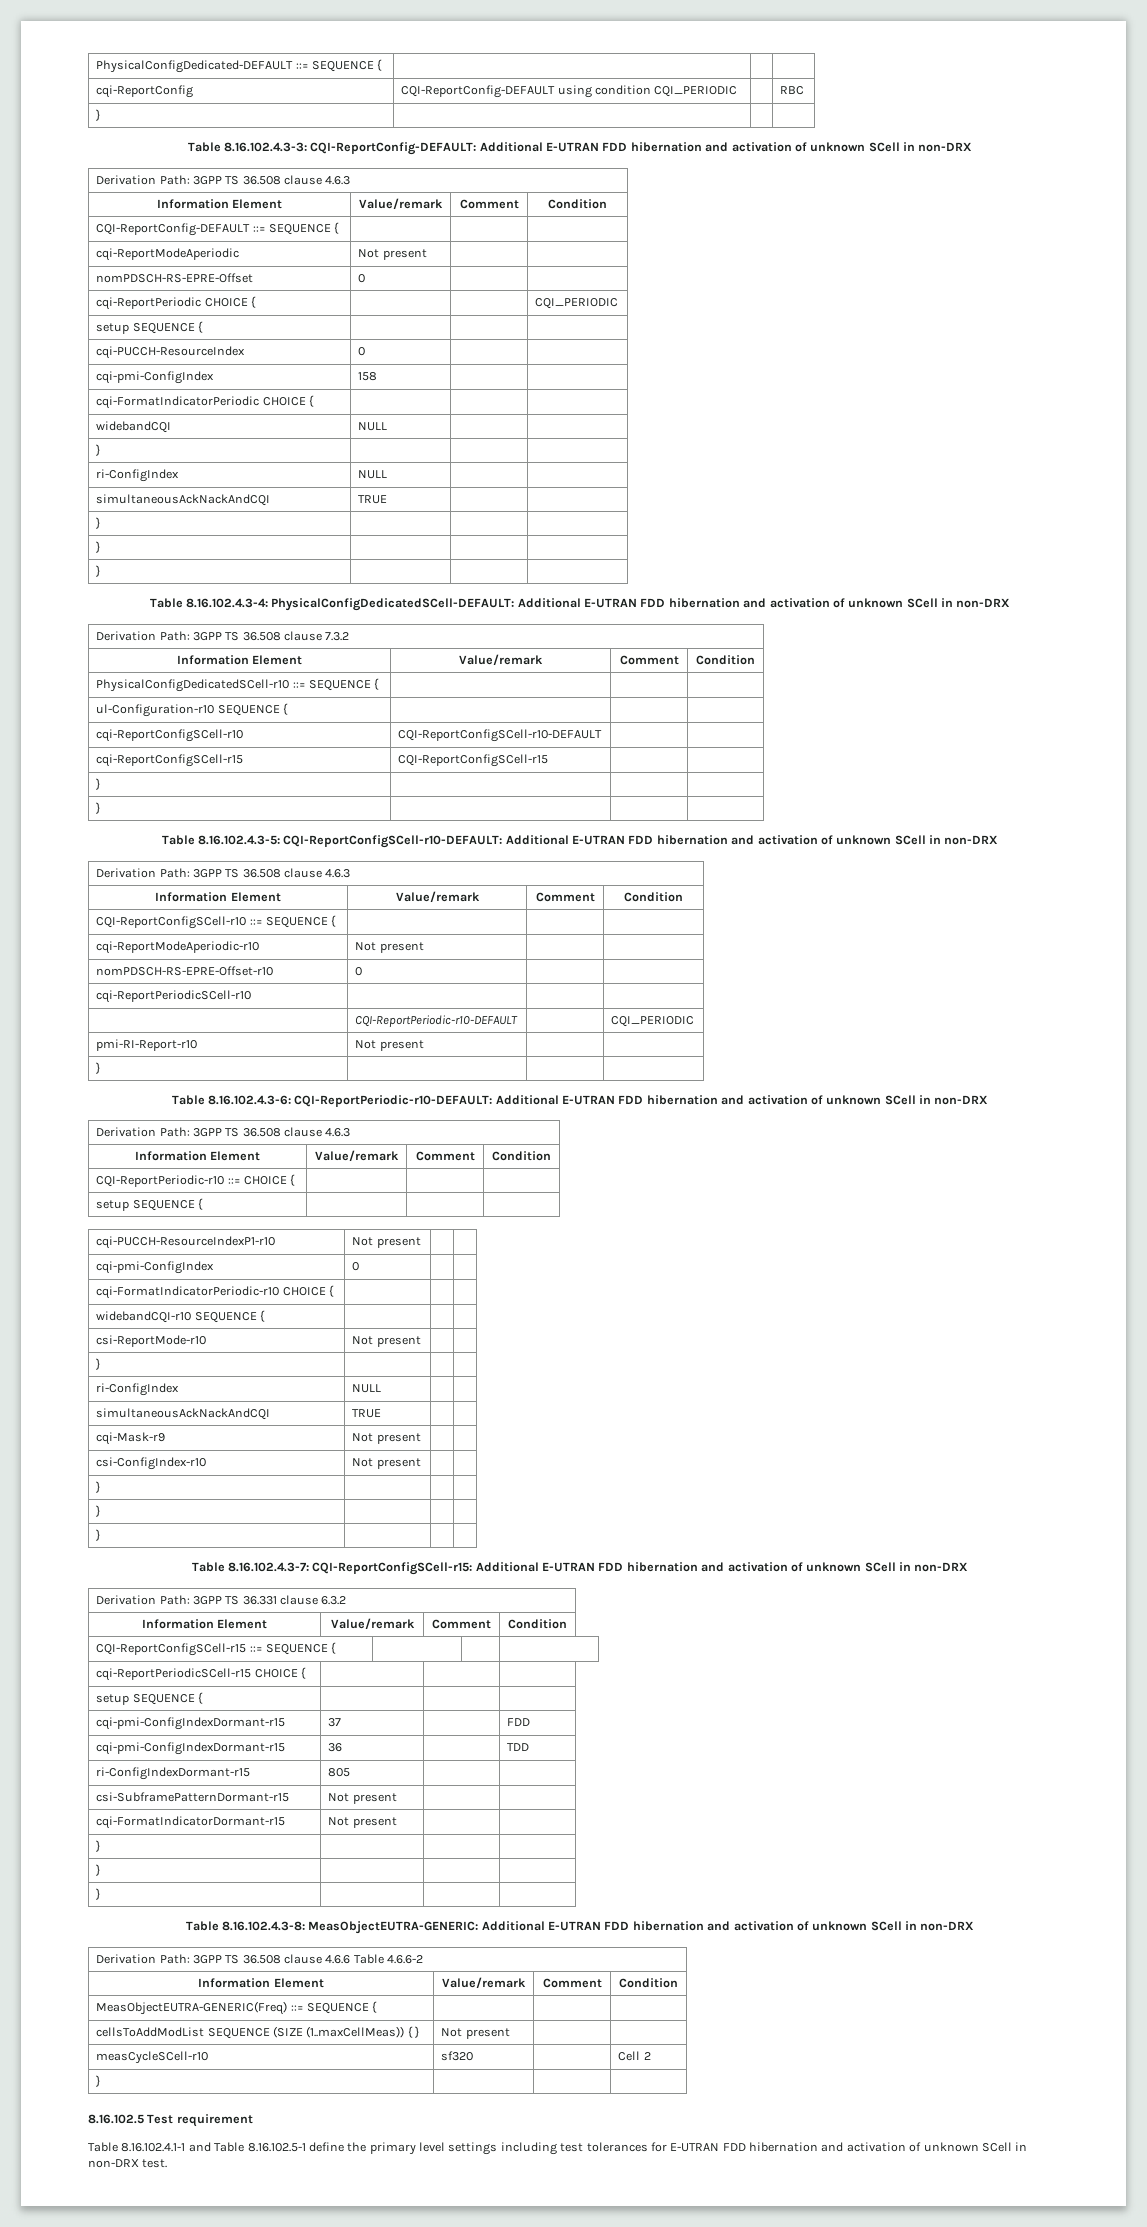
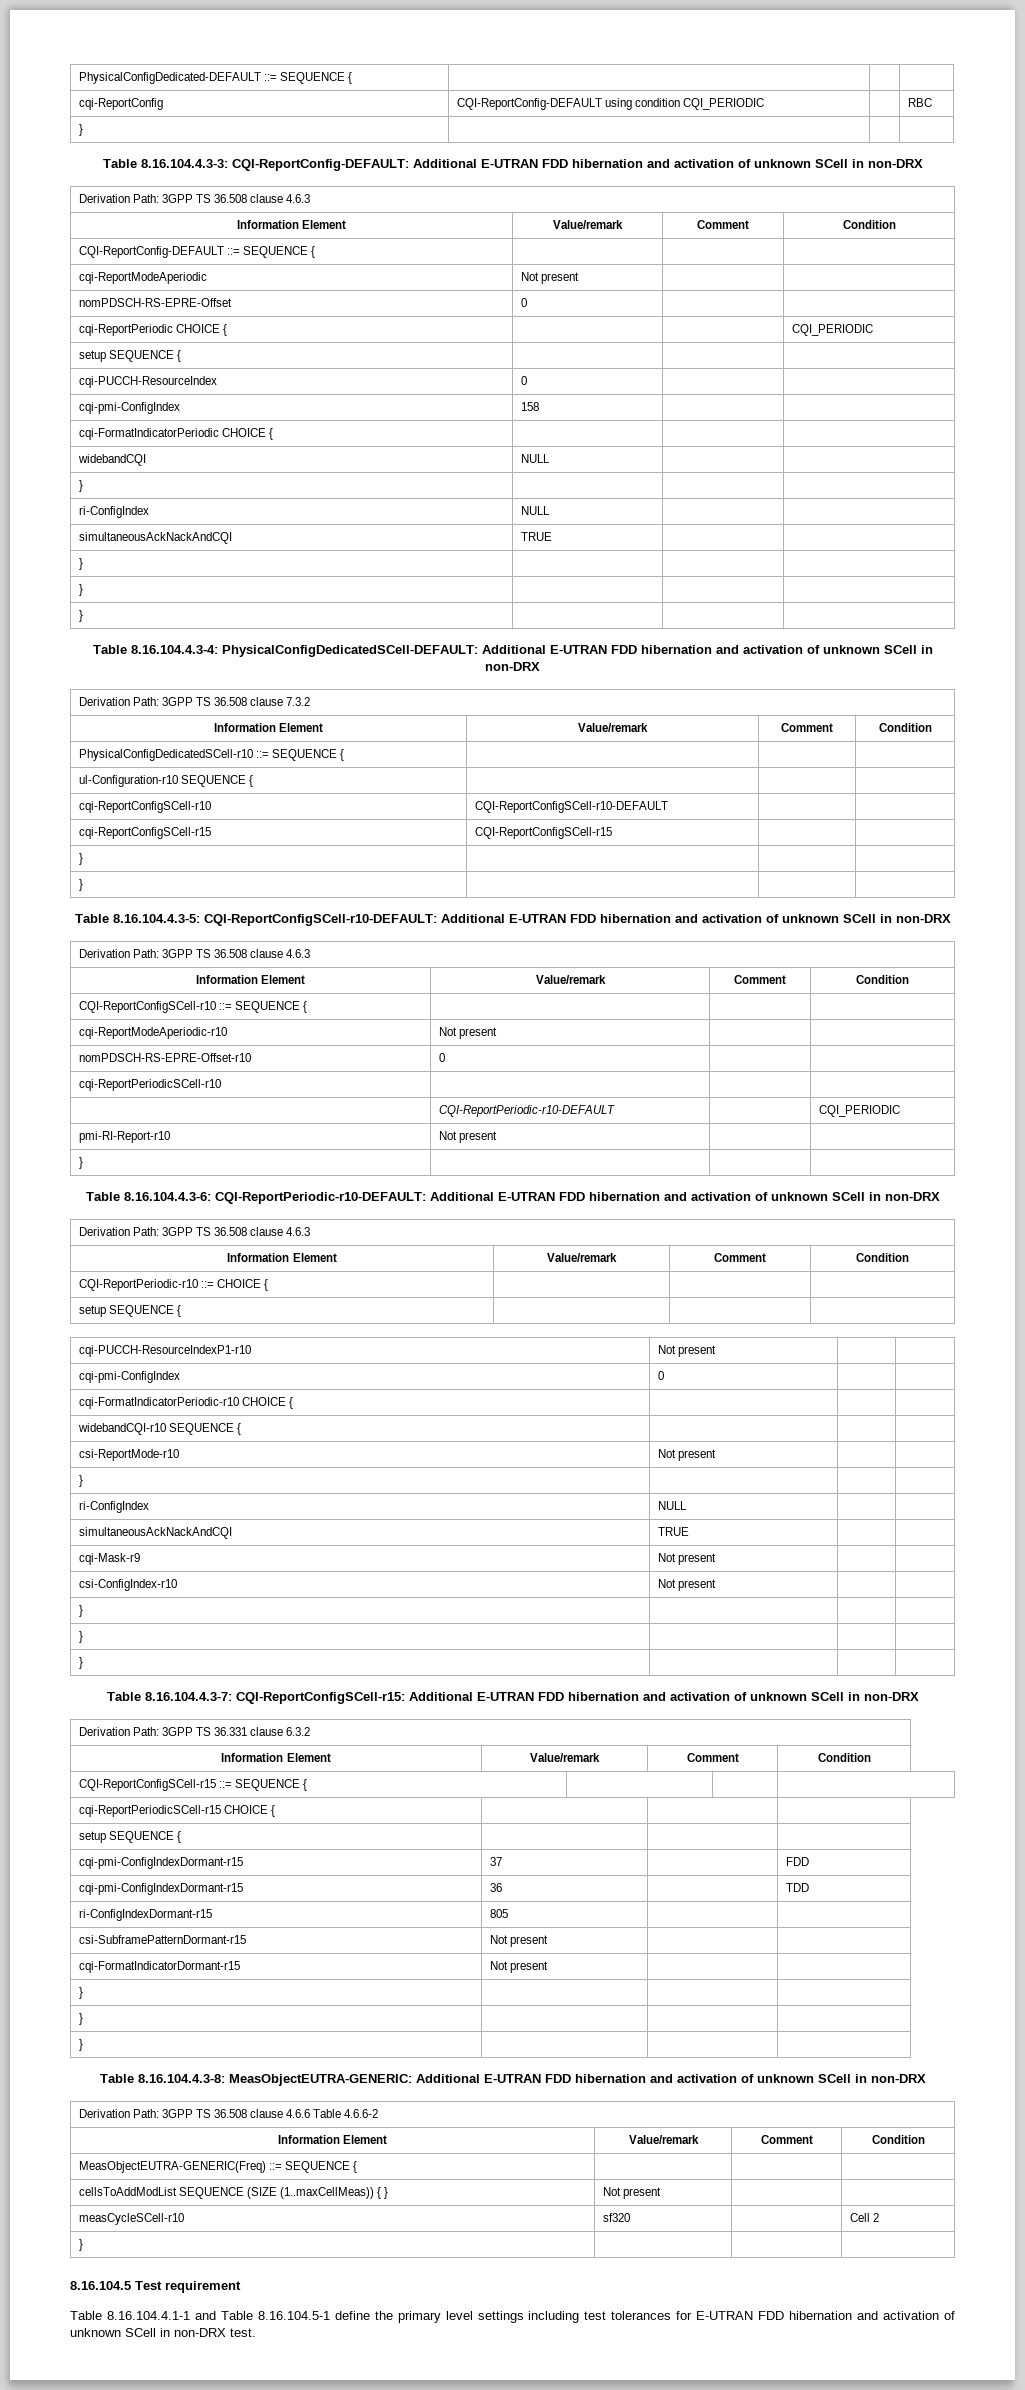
[223,142,307,152] 8.16.102.4.3-3: -> [140,159,228,168] 8.16.104.4.3-3:
[185,598,268,608] 8.16.102.4.3-4: -> [130,645,218,654] 8.16.104.4.3-4:
[197,835,280,845] 8.16.102.4.3-5: -> [112,914,200,923] 8.16.104.4.3-5:
[207,1095,291,1105] 8.16.102.4.3-6: -> [123,1192,211,1201] 8.16.104.4.3-6:
[227,1562,309,1572] 8.16.102.4.3-7: -> [144,1692,232,1701] 8.16.104.4.3-7:
[221,1921,305,1931] 8.16.102.4.3-8: -> [137,2074,225,2083] 8.16.104.4.3-8:
[88,2114,144,2124] 8.16.102.5 -> [70,2281,131,2290] 8.16.104.5
[121,2143,186,2152] 8.16.102.4.1-1 -> [106,2311,190,2320] 8.16.104.4.1-1
[247,2143,306,2152] 8.16.102.5-1 -> [257,2311,330,2320] 8.16.104.5-1

